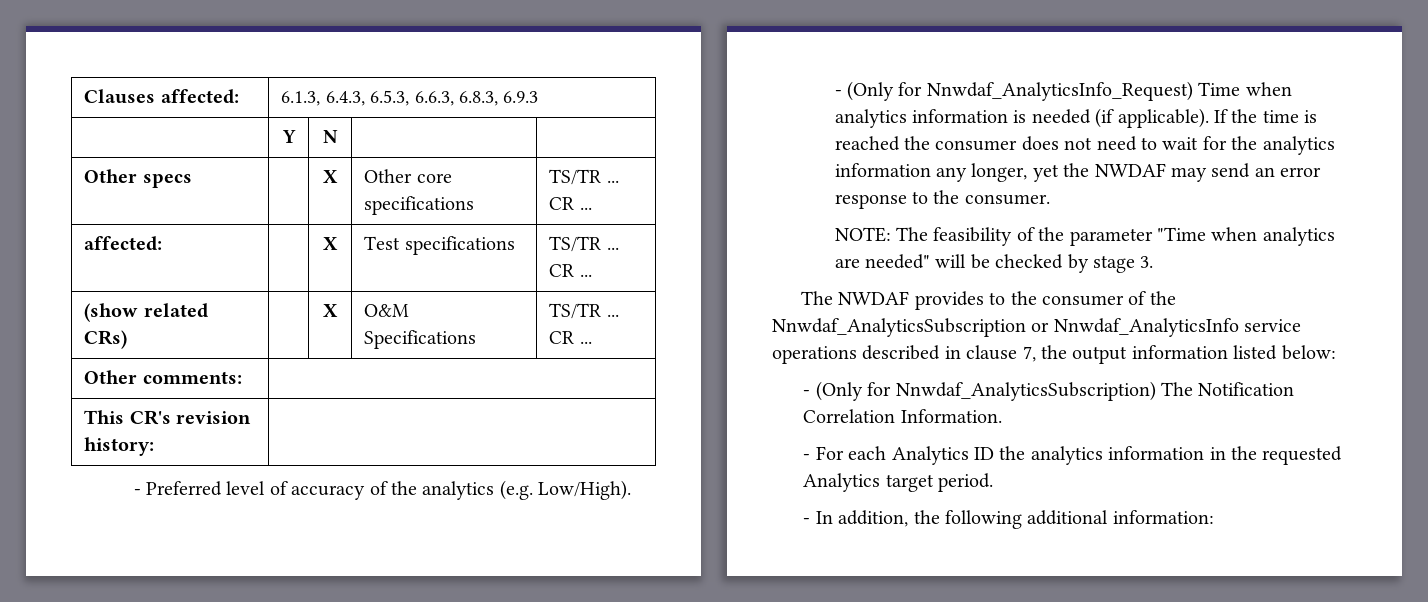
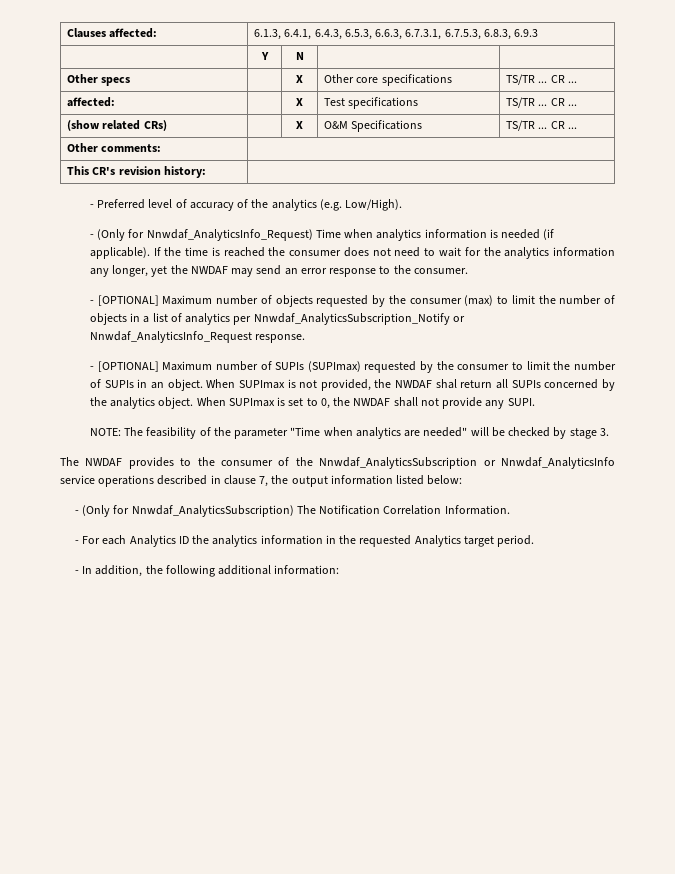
(321, 98) none -> [284,29,312,40] 6.4.1,
(454, 98) none -> [405,29,481,40] 6.7.3.1, 6.7.5.3,
(1050, 199) none -> [89,295,616,307] [89,313,465,325] [89,331,306,343] [89,361,616,373] [89,379,615,391] [89,397,535,409] // - [OPTIONAL] Maximum number of objects requested by the consumer (max) to limit the number of objects in a list of analytics per Nnwdaf_AnalyticsSubscription_Notify or Nnwdaf_AnalyticsInfo_Request response. // - [OPTIONAL] Maximum number of SUPIs (SUPImax) requested by the consumer to limit the number of SUPIs in an object. When SUPImax is not provided, the NWDAF shal return all SUPIs concerned by the analytics object. When SUPImax is set to 0, the NWDAF shall not provide any SUPI.

